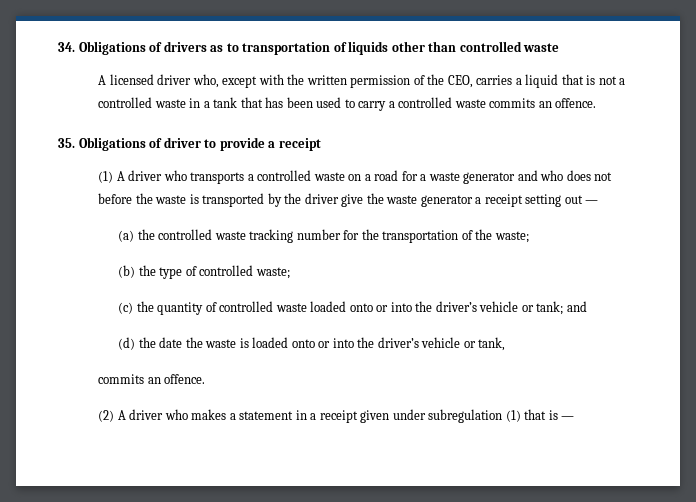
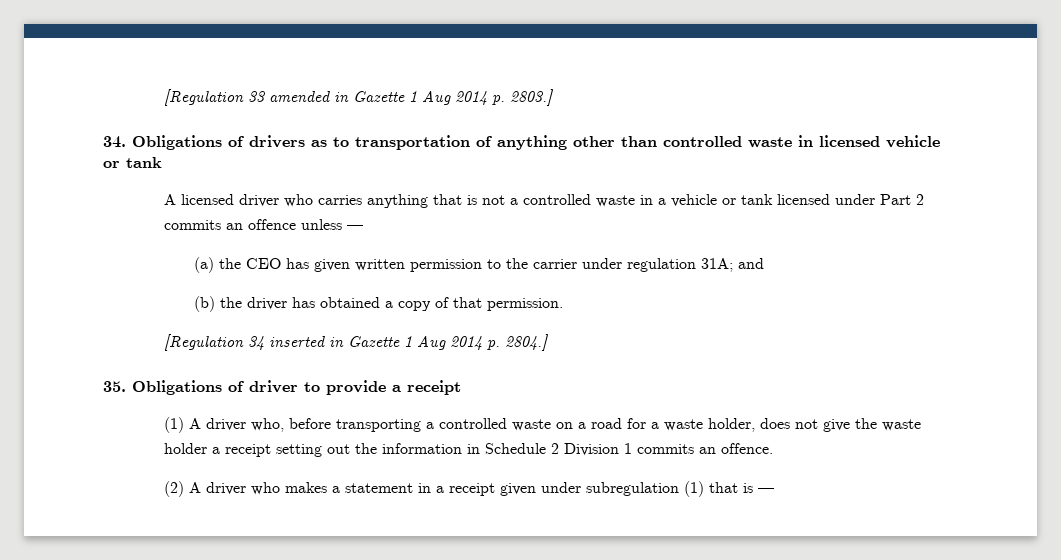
(58, 47) none -> [163,89,553,106] [Regulation 33 amended in Gazette 1 Aug 2014 p. 2803.] //
[348,41,389,55] liquids -> [497,135,567,150] anything
[98,74,559,88] // A licensed driver who, except with the written permission of the CEO, carries a liquid -> [798,135,940,148] [103,157,162,168] [163,194,428,208] in licensed vehicle or tank // A licensed driver who carries anything
[213,97,597,111] tank that has been used to carry a controlled waste commits an offence. -> [670,194,924,207] [163,219,363,230] [194,257,765,273] [194,296,564,312] [163,334,548,351] vehicle or tank licensed under Part 2 commits an offence unless — // (a) the CEO has given written permission to the carrier under regulation 31A; and // (b) the driver has obtained a copy of that permission. // [Regulation 34 inserted in Gazette 1 Aug 2014 p. 2804.]
[163,170,245,184] who transports -> [250,418,421,432] who, before transporting
[463,170,613,184] [98,193,339,207] generator and who does not before the waste is transported by the driver -> [707,418,818,432] holder, does not
[420,195,473,207] generator -> [163,443,207,454] holder
[585,200,599,204] [118,229,529,243] [118,265,290,279] [118,301,587,315] [118,337,506,351] — // (a) the controlled waste tracking number for the transportation of the waste; // (b) the type of controlled waste; // (c) the quantity of controlled waste loaded onto or into the driver’s vehicle or tank; and // (d) the date the waste is loaded onto or into the driver’s vehicle or tank, // -> [354,443,632,456] the information in Schedule 2 Division 1

